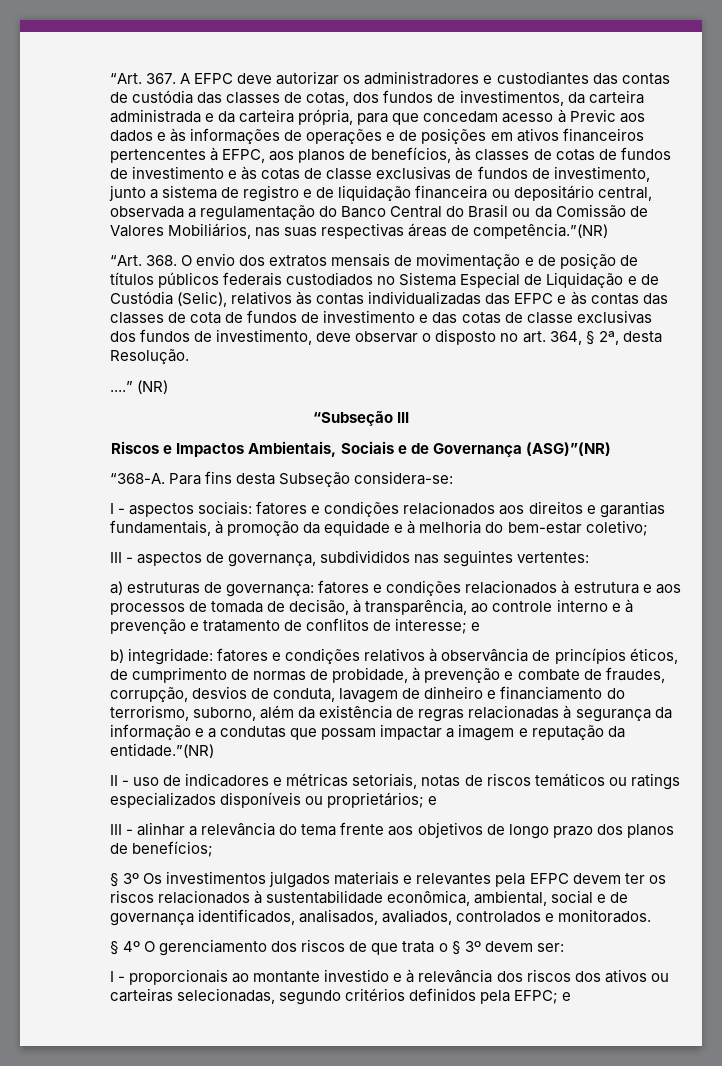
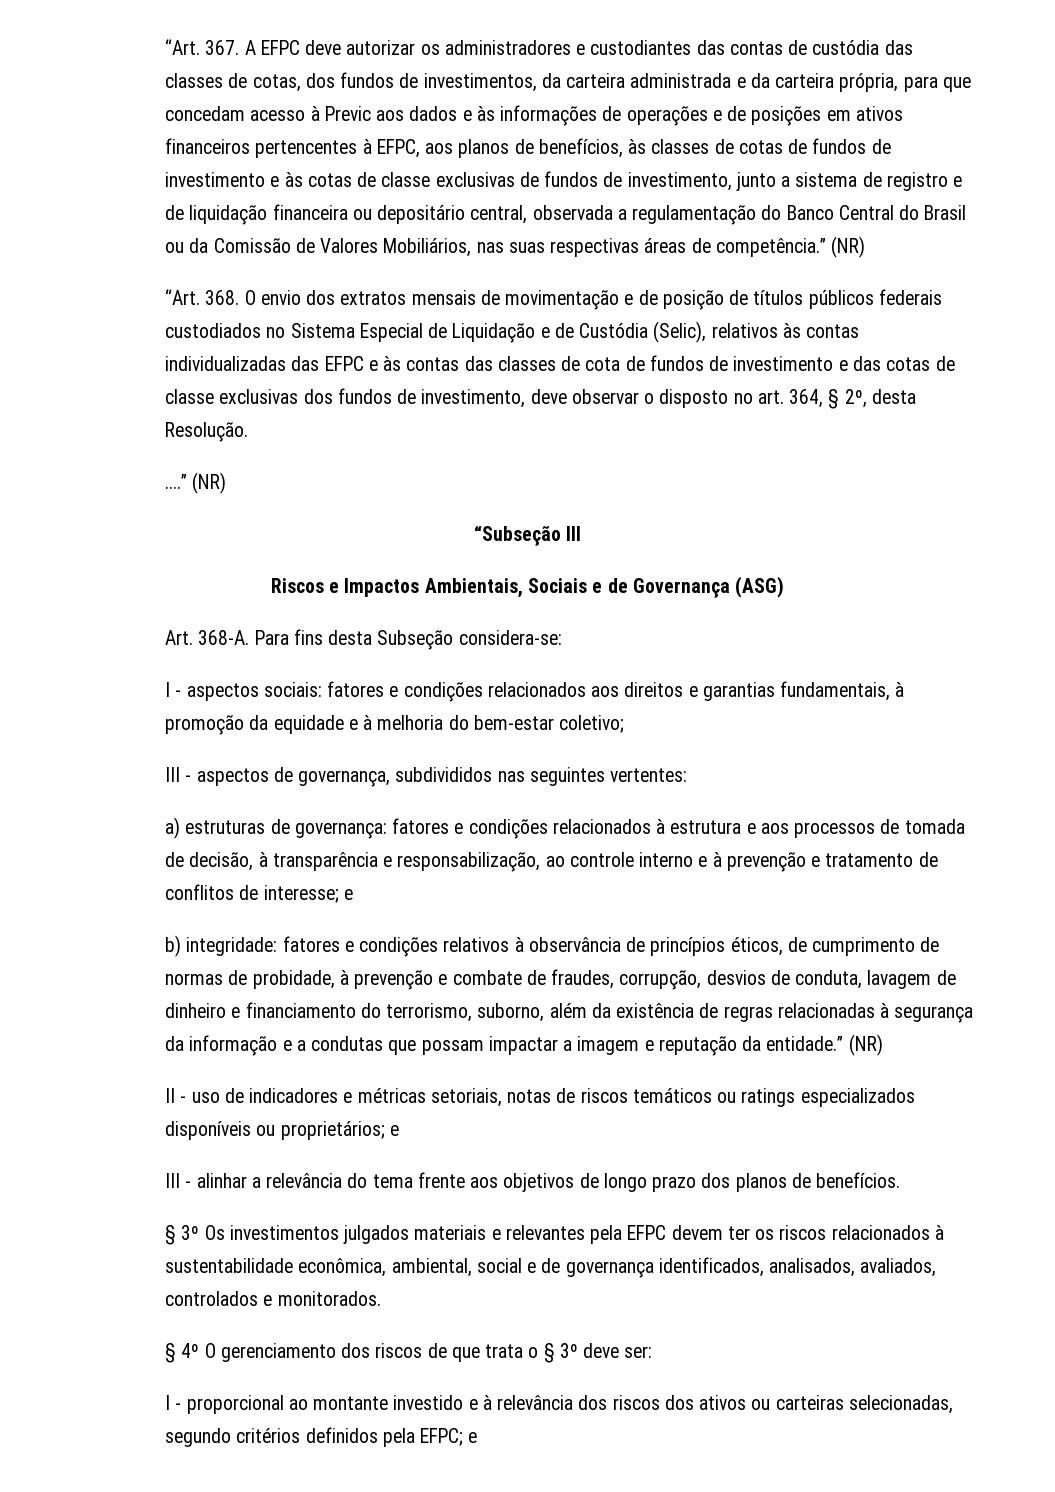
[473,223,609,239] competência.”(NR) -> [715,236,866,258] competência.” (NR)
[598,331,619,345] 2ª, -> [844,389,867,408] 2º,
[525,442,611,456] [110,473,166,484] (ASG)”(NR) // “368-A. -> [735,576,785,598] [165,630,250,645] (ASG) // Art. 368-A.
[365,599,468,615] transparência, -> [272,852,541,872] transparência e responsabilização,
[110,743,215,758] entidade.”(NR) -> [766,1034,883,1056] entidade.” (NR)
[132,841,214,857] benefícios; -> [816,1172,901,1188] benefícios.
[484,941,533,952] devem -> [583,1343,620,1358] deve
[129,969,229,985] proporcionais -> [186,1395,284,1414] proporcional

